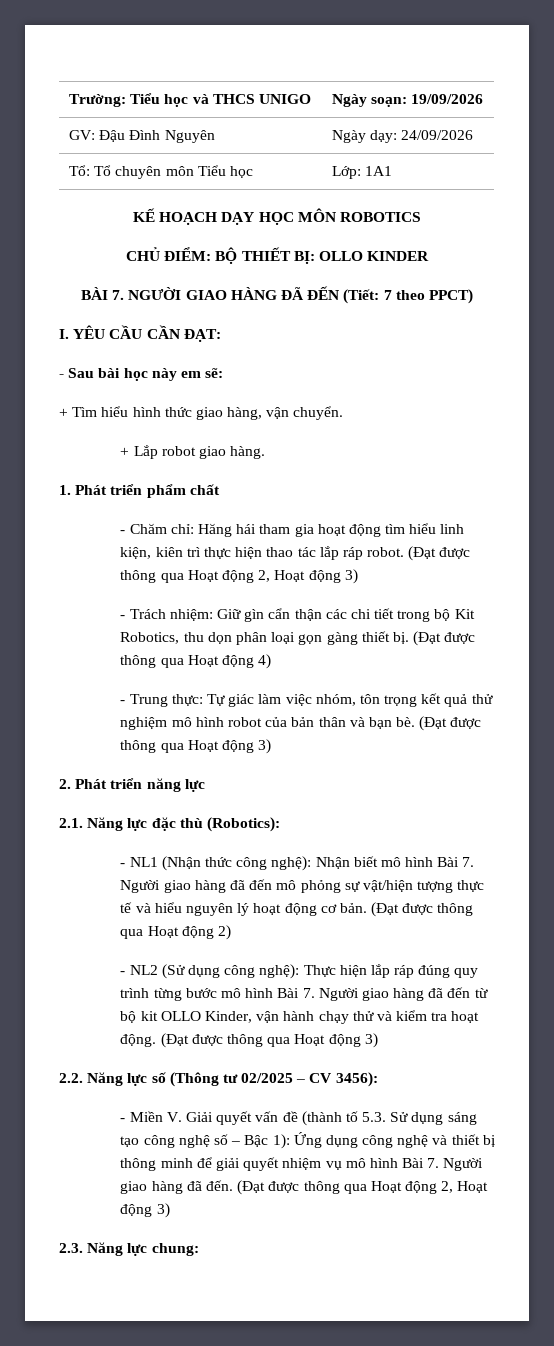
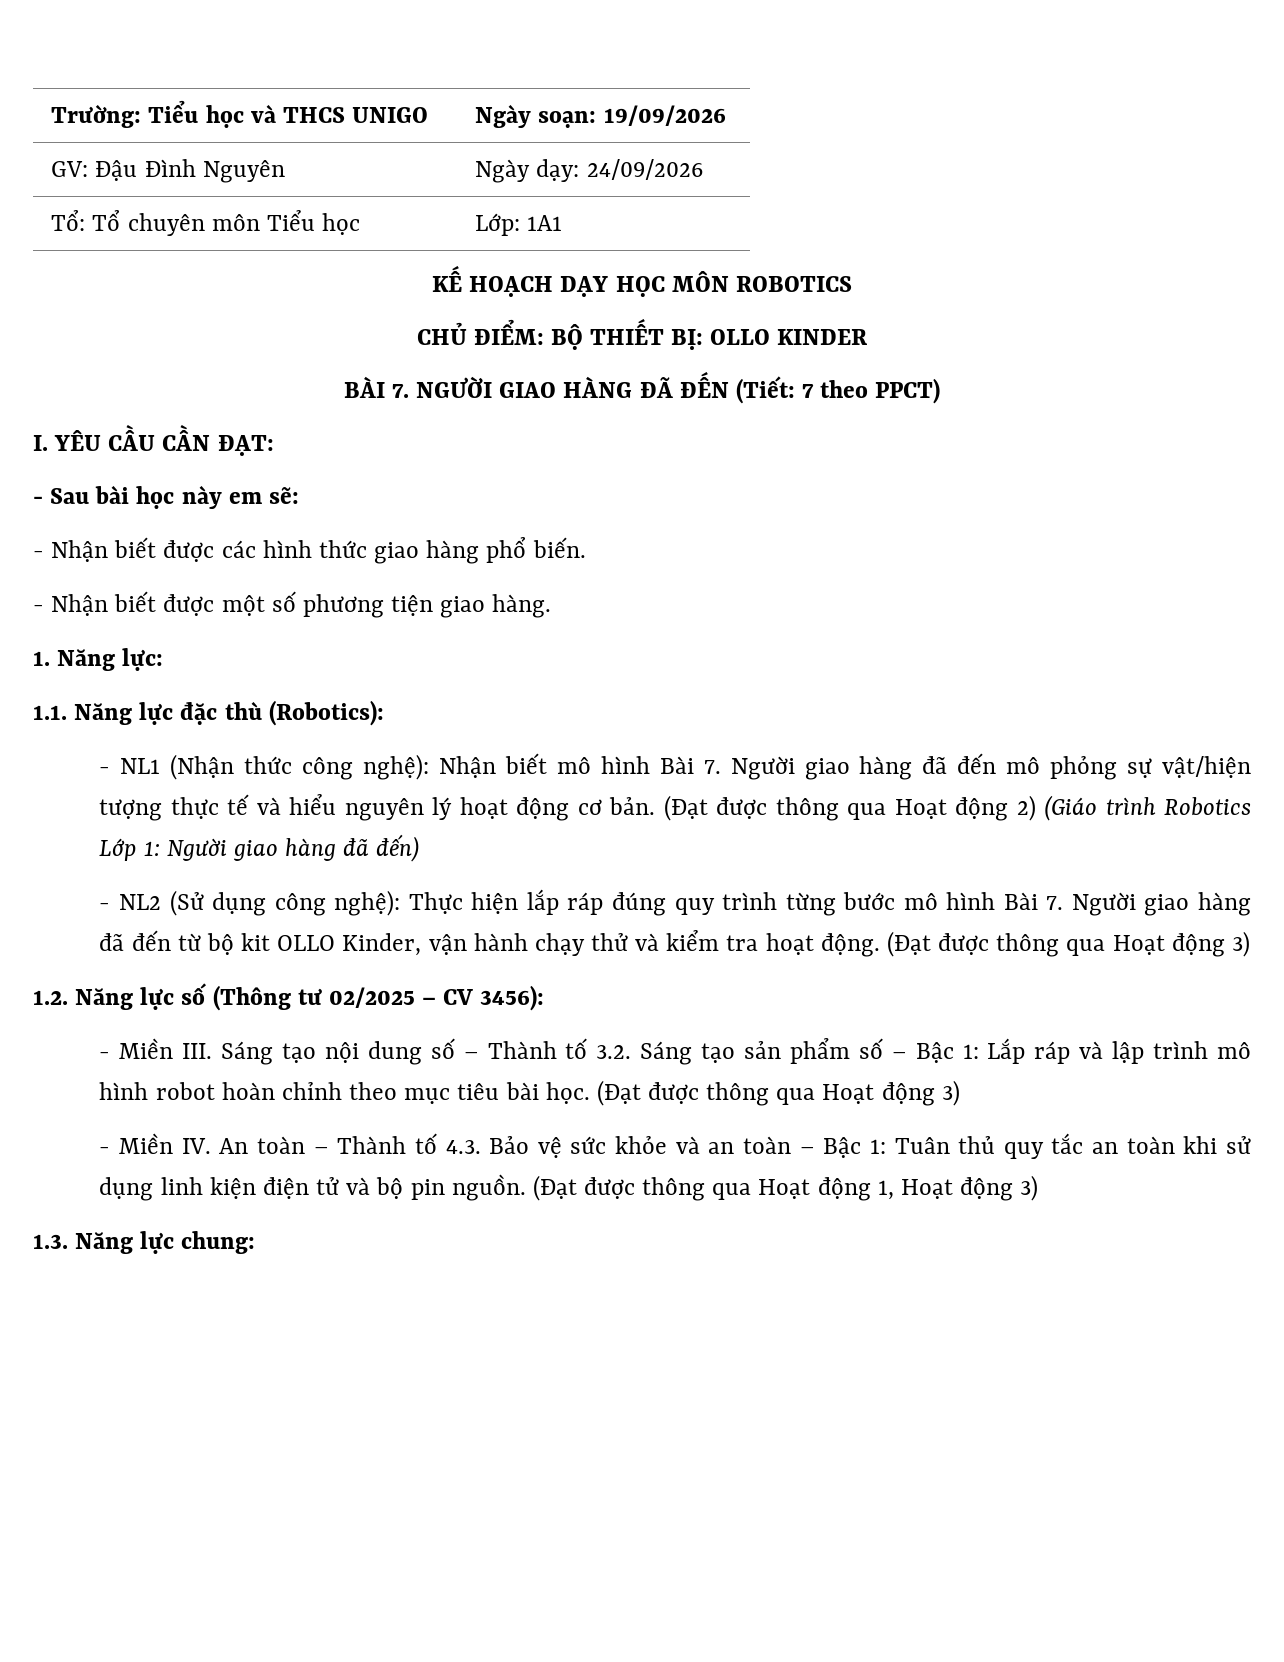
[59,406,344,420] [120,445,266,459] [59,484,220,498] [120,523,465,537] [120,546,471,561] [120,569,358,584] [120,608,475,622] [120,631,476,646] [120,654,272,669] [120,693,493,707] [120,716,482,731] [120,739,272,754] [59,778,205,792] [59,818,83,828] + Tìm hiểu hình thức giao hàng, vận chuyển. // + Lắp robot giao hàng. // 1. Phát triển phẩm chất // - Chăm chỉ: Hăng hái tham gia hoạt động tìm hiểu linh kiện, kiên trì thực hiện thao tác lắp ráp robot. (Đạt được thông qua Hoạt động 2, Hoạt động 3) // - Trách nhiệm: Giữ gìn cẩn thận các chi tiết trong bộ Kit Robotics, thu dọn phân loại gọn gàng thiết bị. (Đạt được thông qua Hoạt động 4) // - Trung thực: Tự giác làm việc nhóm, tôn trọng kết quả thử nghiệm mô hình robot của bản thân và bạn bè. (Đạt được thông qua Hoạt động 3) // 2. Phát triển năng lực // 2.1. -> [33,537,586,564] [33,591,552,618] [33,648,164,671] [33,705,67,720] - Nhận biết được các hình thức giao hàng phổ biến. // - Nhận biết được một số phương tiện giao hàng. // 1. Năng lực: // 1.1.
(231, 932) none -> [1044,795,1251,821] [99,834,420,862] (Giáo trình Robotics Lớp 1: Người giao hàng đã đến)
[59,1073,83,1083] 2.2. -> [33,990,68,1005] 1.2.
[166,1111,477,1126] [120,1132,496,1149] [120,1157,484,1171] [120,1180,489,1195] [120,1203,170,1218] [59,1243,83,1253] V. Giải quyết vấn đề (thành tố 5.3. Sử dụng sáng tạo công nghệ số – Bậc 1): Ứng dụng công nghệ và thiết bị thông minh để giải quyết nhiệm vụ mô hình Bài 7. Người giao hàng đã đến. (Đạt được thông qua Hoạt động 2, Hoạt động 3) // 2.3. -> [182,1038,1251,1065] [99,1080,960,1106] [99,1133,1251,1159] [99,1174,1039,1201] [33,1234,68,1249] III. Sáng tạo nội dung số – Thành tố 3.2. Sáng tạo sản phẩm số – Bậc 1: Lắp ráp và lập trình mô hình robot hoàn chỉnh theo mục tiêu bài học. (Đạt được thông qua Hoạt động 3) // - Miền IV. An toàn – Thành tố 4.3. Bảo vệ sức khỏe và an toàn – Bậc 1: Tuân thủ quy tắc an toàn khi sử dụng linh kiện điện tử và bộ pin nguồn. (Đạt được thông qua Hoạt động 1, Hoạt động 3) // 1.3.

